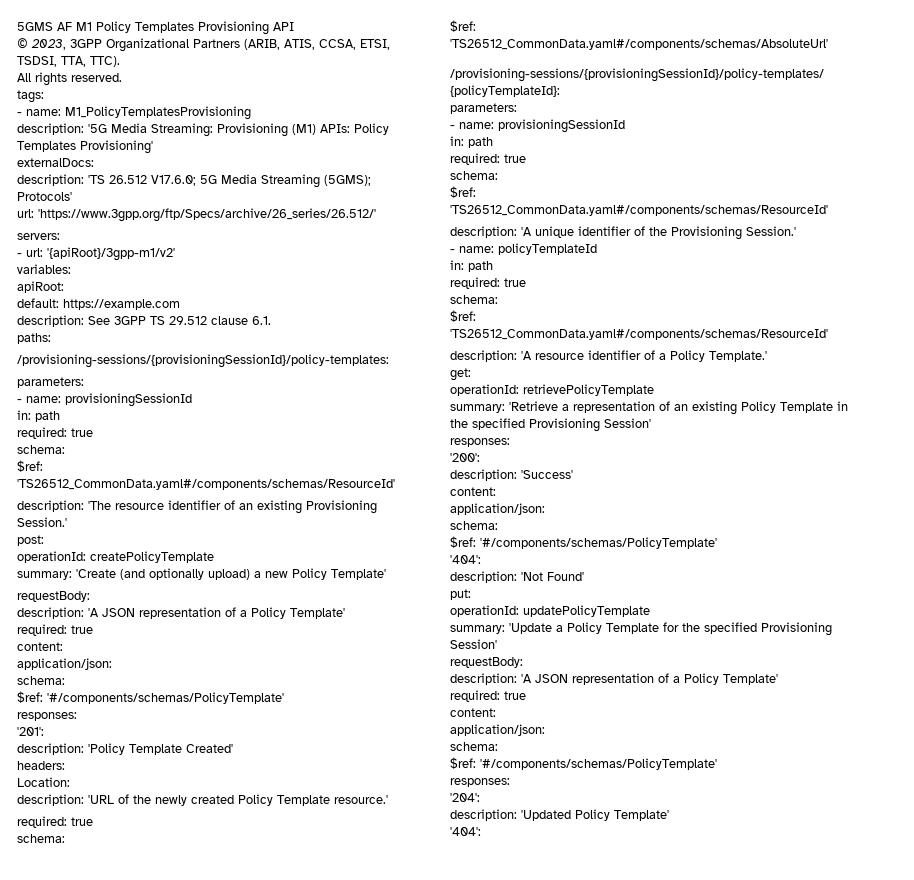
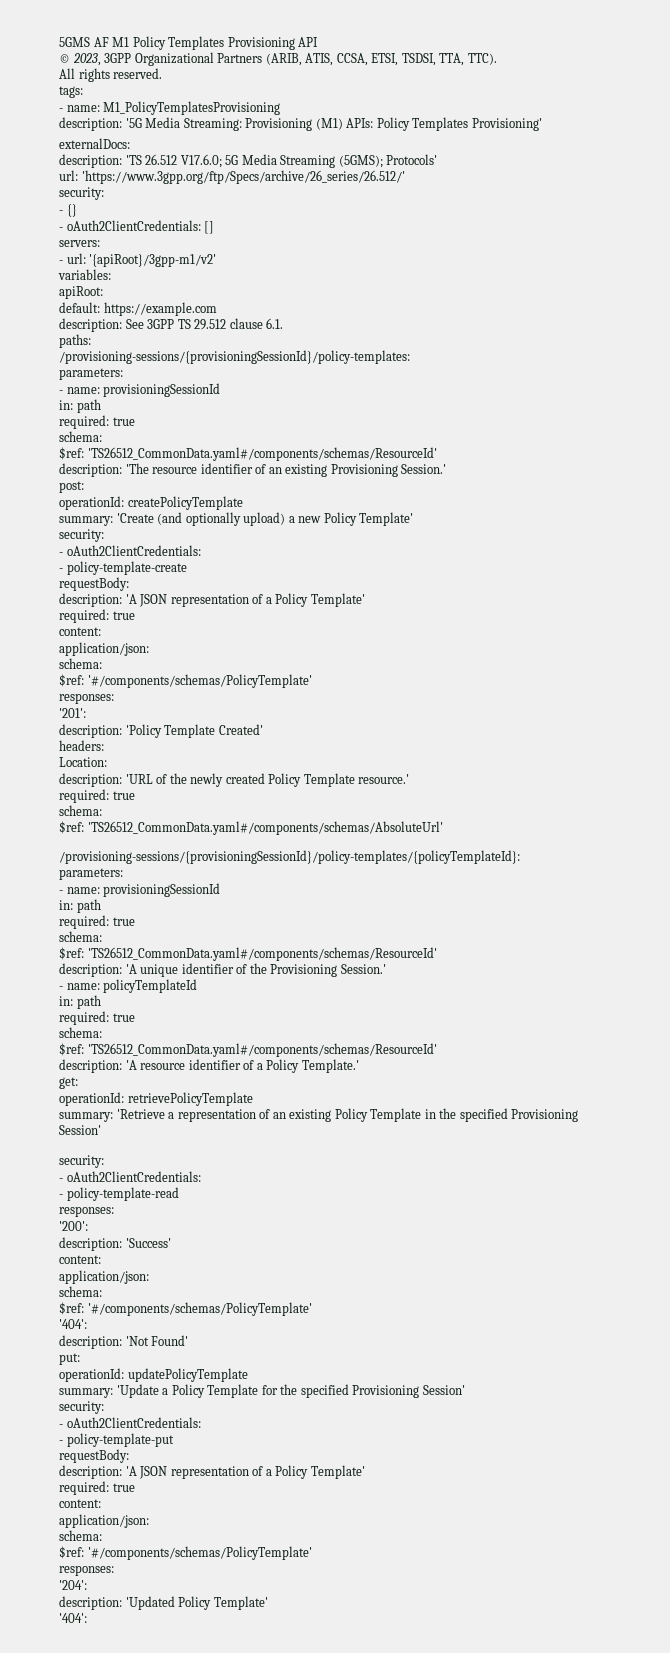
(376, 215) none -> [59,187,104,200] [59,204,77,217] [59,220,215,234] // security: // - {} // - oAuth2ClientCredentials: []
(386, 574) none -> [59,529,104,542] [59,545,201,556] [59,561,187,575] // security: // - oAuth2ClientCredentials: // - policy-template-create
(651, 423) none -> [59,1155,104,1168] [59,1171,201,1182] [59,1187,179,1201] // security: // - oAuth2ClientCredentials: // - policy-template-read
(497, 644) none -> [59,1401,104,1414] [59,1417,201,1428] [59,1433,174,1447] // security: // - oAuth2ClientCredentials: // - policy-template-put

